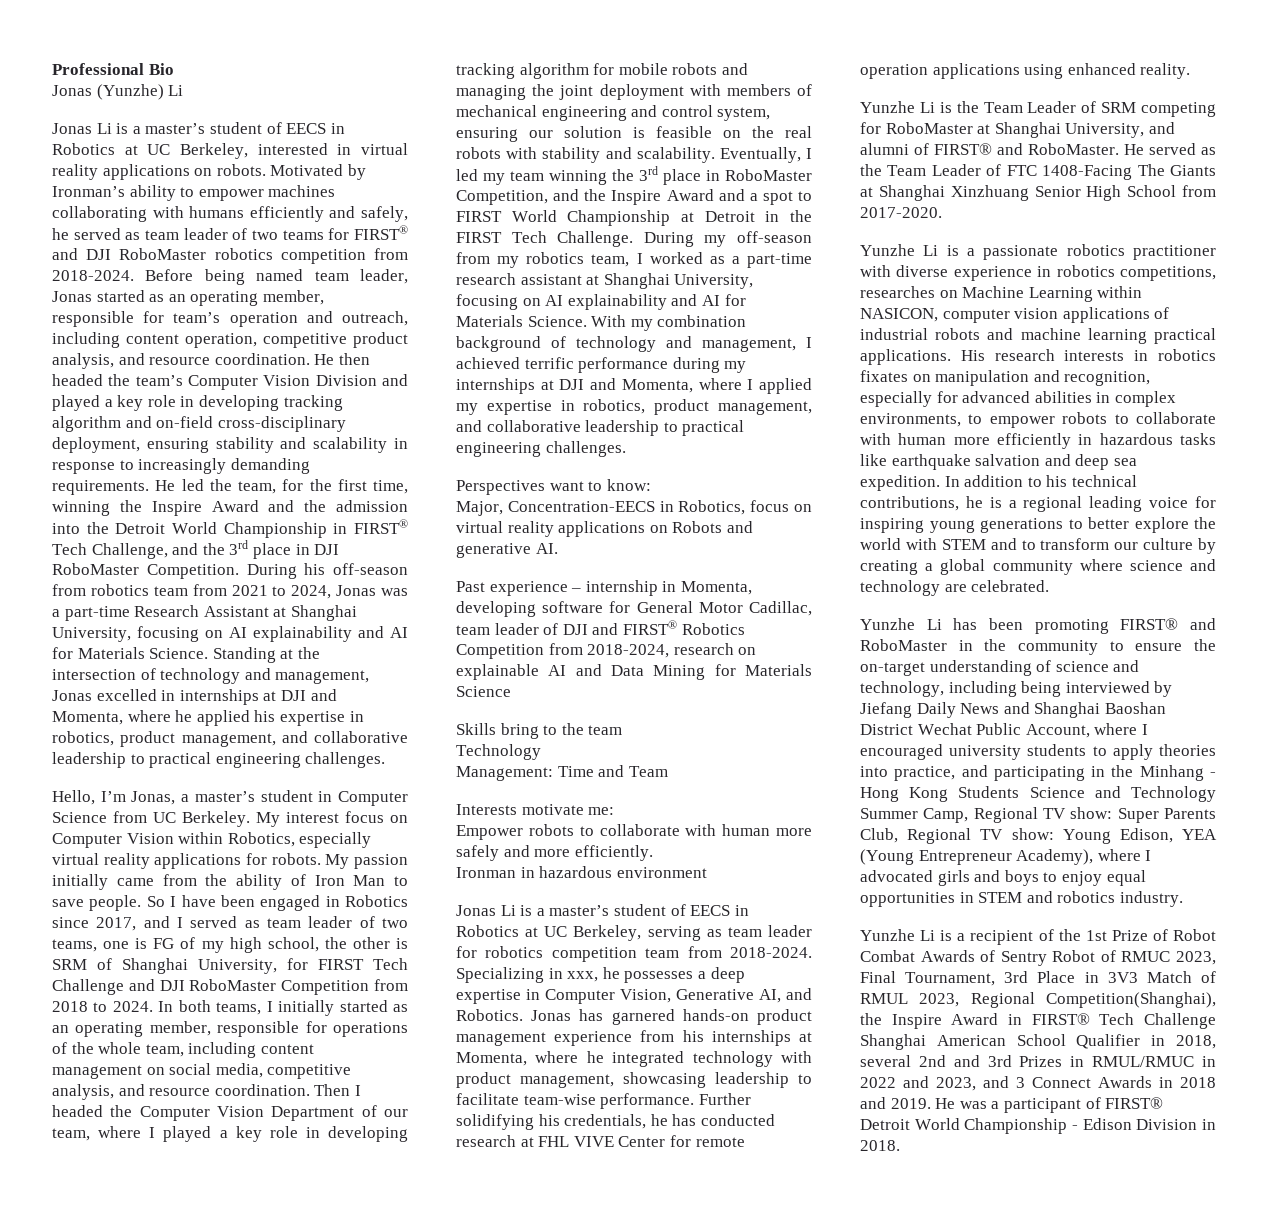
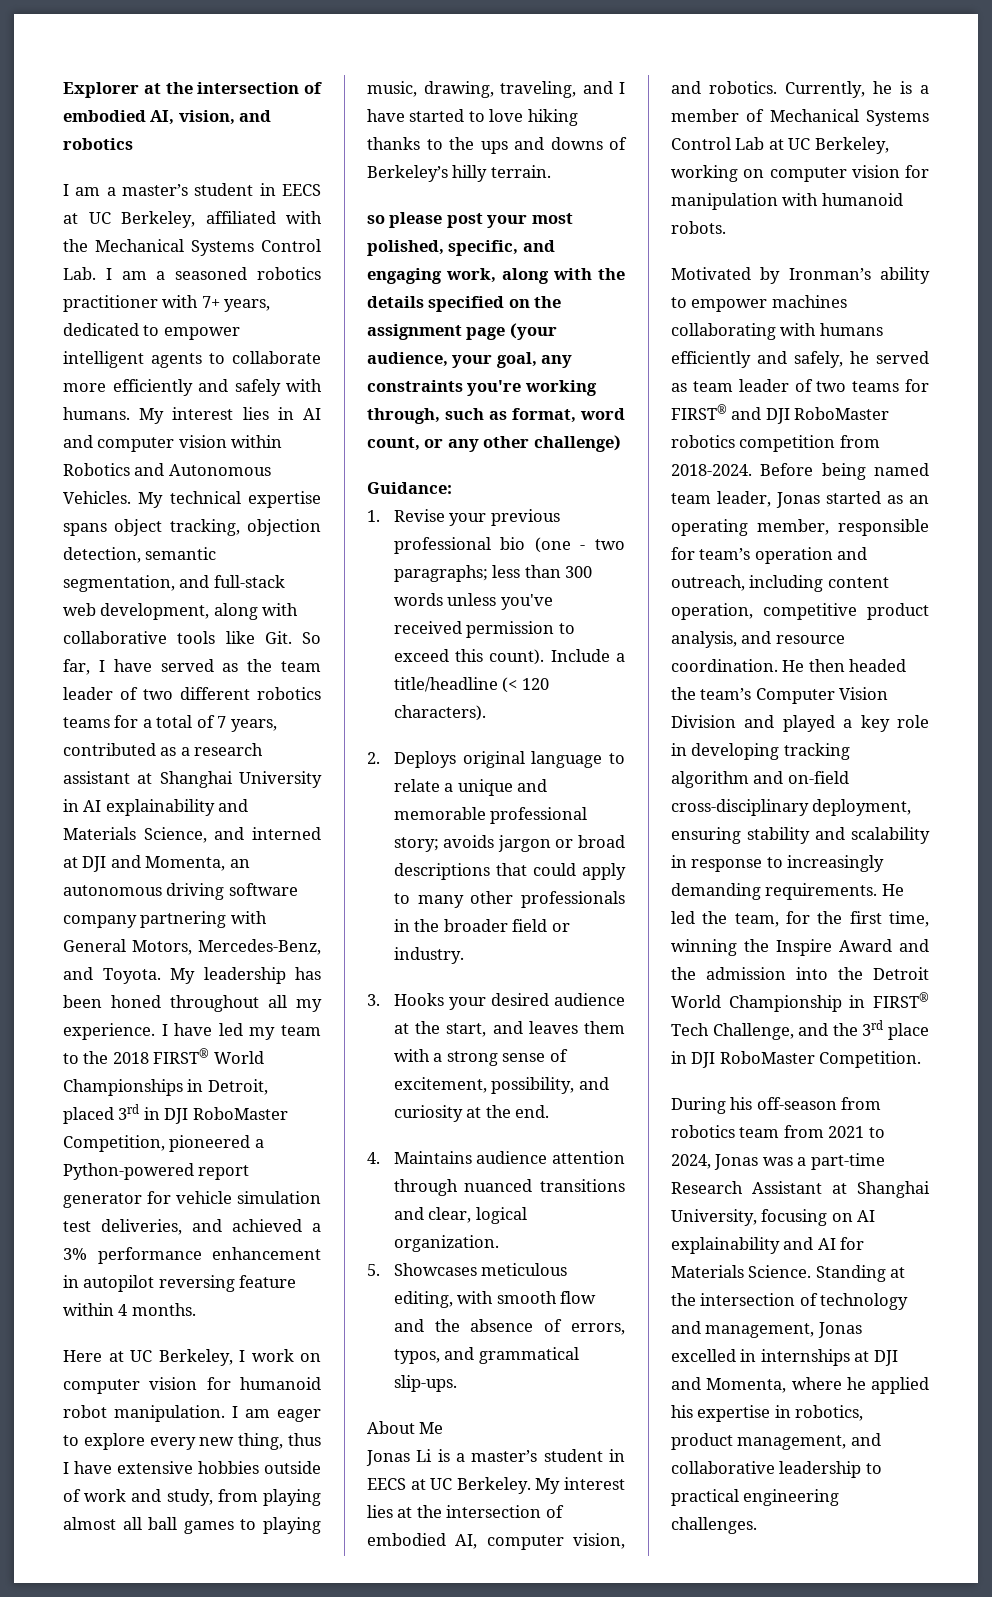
[52,63,174,75] [52,84,184,100] [52,122,345,134] [52,143,408,159] [52,164,266,180] Professional Bio // Jonas (Yunzhe) Li // Jonas Li is a master’s student of EECS in Robotics at UC Berkeley, interested in virtual reality applications on robots. -> [63,82,322,98] [63,110,272,125] [63,138,133,150] [63,183,321,196] [63,211,322,228] [63,239,321,256] [63,267,321,280] [63,295,271,312] [63,323,240,340] [63,351,321,368] [63,379,322,396] [63,407,322,424] [63,435,283,452] [63,463,271,476] [63,491,321,508] [63,519,321,536] [63,547,217,563] [63,575,285,592] [63,603,299,620] [63,631,321,644] [63,659,321,675] [63,687,321,700] [63,715,277,732] [63,743,264,756] [63,771,322,788] [63,799,249,816] [63,827,321,843] [63,855,250,872] [63,883,298,900] [63,911,267,928] [63,939,321,955] [63,967,321,984] [63,995,322,1012] [63,1023,321,1040] [63,1048,264,1064] [63,1079,268,1096] [63,1104,288,1124] [63,1135,264,1152] [63,1163,250,1180] [63,1191,321,1208] [63,1219,321,1235] [63,1247,321,1264] [63,1275,297,1292] [63,1303,196,1316] [63,1349,321,1366] [63,1377,321,1394] [63,1405,321,1422] [63,1433,322,1450] [63,1461,321,1474] [63,1489,322,1506] [63,1517,321,1534] [367,81,625,98] [367,109,578,126] [367,137,627,154] [367,165,551,182] [367,212,573,228] [367,240,555,256] [367,268,625,284] [367,296,562,312] [367,323,557,340] [367,352,573,368] [367,380,597,396] [367,408,625,424] [367,435,621,452] [367,482,452,494] [367,509,560,526] [393,537,625,554] [393,565,593,582] [393,593,553,610] [393,621,575,638] [393,649,625,665] [393,677,549,693] [393,705,486,721] [367,751,625,768] [393,779,548,796] [393,807,588,824] [393,835,625,852] [393,863,626,880] [393,891,625,908] [393,919,570,932] [393,947,464,964] [367,993,625,1010] [393,1021,625,1037] [393,1049,568,1066] [393,1077,609,1094] [393,1105,550,1122] [367,1151,625,1164] [393,1179,625,1196] [393,1207,527,1224] [393,1235,499,1252] [367,1263,568,1276] [393,1291,597,1308] [393,1319,625,1335] [393,1347,579,1364] [393,1375,457,1392] [367,1421,444,1434] [366,1449,625,1466] [367,1477,625,1494] [367,1505,564,1518] [367,1533,625,1550] [671,81,929,98] [671,109,929,126] [671,137,889,154] [671,165,929,182] [671,193,903,210] [671,221,726,234] Explorer at the intersection of embodied AI, vision, and robotics // I am a master’s student in EECS at UC Berkeley, affiliated with the Mechanical Systems Control Lab. I am a seasoned robotics practitioner with 7+ years, dedicated to empower intelligent agents to collaborate more efficiently and safely with humans. My interest lies in AI and computer vision within Robotics and Autonomous Vehicles. My technical expertise spans object tracking, objection detection, semantic segmentation, and full-stack web development, along with collaborative tools like Git. So far, I have served as the team leader of two different robotics teams for a total of 7 years, contributed as a research assistant at Shanghai University in AI explainability and Materials Science, and interned at DJI and Momenta, an autonomous driving software company partnering with General Motors, Mercedes-Benz, and Toyota. My leadership has been honed throughout all my experience. I have led my team to the 2018 FIRST® World Championships in Detroit, placed 3rd in DJI RoboMaster Competition, pioneered a Python-powered report generator for vehicle simulation test deliveries, and achieved a 3% performance enhancement in autopilot reversing feature within 4 months. // Here at UC Berkeley, I work on computer vision for humanoid robot manipulation. I am eager to explore every new thing, thus I have extensive hobbies outside of work and study, from playing almost all ball games to playing music, drawing, traveling, and I have started to love hiking thanks to the ups and downs of Berkeley’s hilly terrain. // so please post your most polished, specific, and engaging work, along with the details specified on the assignment page (your audience, your goal, any constraints you're working through, such as format, word count, or any other challenge) // Guidance: // 1. Revise your previous professional bio (one - two paragraphs; less than 300 words unless you've received permission to exceed this count). Include a title/headline (< 120 characters). // 2. Deploys original language to relate a unique and memorable professional story; avoids jargon or broad descriptions that could apply to many other professionals in the broader field or industry. // 3. Hooks your desired audience at the start, and leaves them with a strong sense of excitement, possibility, and curiosity at the end. // 4. Maintains audience attention through nuanced transitions and clear, logical organization. // 5. Showcases meticulous editing, with smooth flow and the absence of errors, typos, and grammatical slip-ups. // About Me // Jonas Li is a master’s student in EECS at UC Berkeley. My interest lies at the intersection of embodied AI, computer vision, and robotics. Currently, he is a member of Mechanical Systems Control Lab at UC Berkeley, working on computer vision for manipulation with humanoid robots. //
(239, 571) none -> (922, 1059) //
[52,790,409,806] [52,811,408,827] [52,832,372,848] [52,853,408,869] [52,874,408,890] [52,895,408,911] [52,916,408,931] [52,937,408,953] [52,958,408,974] [52,979,409,995] [52,1000,409,1016] [52,1021,408,1037] [52,1042,314,1058] [52,1063,352,1079] [52,1084,361,1100] [52,1105,408,1121] [52,1126,408,1142] [456,63,748,79] [456,84,812,100] [456,105,771,121] [456,126,812,142] [456,147,812,163] [456,166,812,185] [456,189,812,205] [456,210,812,226] [456,231,812,247] [456,252,812,268] [456,273,754,289] [456,294,746,310] [456,315,747,331] [456,336,812,352] [456,357,747,373] [456,378,812,394] [456,399,812,415] [456,420,745,436] [456,441,626,457] [456,479,651,495] [456,500,812,516] [456,521,753,537] [456,543,558,558] [456,580,752,596] [456,601,812,617] [456,620,745,635] [456,643,757,659] [456,664,812,680] [456,686,511,697] [456,723,623,739] [456,744,541,760] [456,765,668,781] [456,804,615,815] [456,824,812,840] [456,845,653,861] [456,866,707,878] [456,904,749,916] [456,925,812,941] [456,946,812,962] [456,967,745,983] [456,988,812,1004] [456,1009,812,1025] [456,1030,812,1046] [456,1051,812,1067] [456,1072,812,1088] [456,1093,751,1109] [456,1114,775,1130] [456,1135,745,1147] [860,63,1191,79] [860,101,1216,117] [860,122,1175,138] [860,143,1216,155] [860,164,1216,180] [860,185,1216,201] [860,207,942,218] [860,244,1216,260] [860,265,1216,281] [860,286,1143,302] [860,307,1170,323] [860,328,1216,344] [860,349,1216,365] [860,370,1151,386] [860,391,1176,407] [860,412,1216,428] [860,433,1216,449] [860,454,1137,470] [860,475,1137,491] [860,496,1216,512] [860,517,1216,533] [860,538,1216,554] [860,559,1216,575] [860,580,1050,596] [860,618,1216,634] [860,639,1216,655] [860,660,1140,676] [860,681,1173,697] [860,702,1166,718] [860,723,1148,738] [860,744,1216,760] [860,765,1216,781] [860,786,1216,802] [860,807,1216,823] [860,828,1217,844] [860,849,1152,865] [860,870,1146,886] [860,891,1183,907] [860,929,1216,945] [860,950,1216,966] [860,971,1216,986] [860,992,1216,1008] [860,1013,1216,1029] [860,1034,1216,1050] [860,1055,1216,1067] [860,1076,1216,1091] [860,1097,1164,1113] [860,1118,1216,1134] [860,1140,900,1151] // Hello, I’m Jonas, a master’s student in Computer Science from UC Berkeley. My interest focus on Computer Vision within Robotics, especially virtual reality applications for robots. My passion initially came from the ability of Iron Man to save people. So I have been engaged in Robotics since 2017, and I served as team leader of two teams, one is FG of my high school, the other is SRM of Shanghai University, for FIRST Tech Challenge and DJI RoboMaster Competition from 2018 to 2024. In both teams, I initially started as an operating member, responsible for operations of the whole team, including content management on social media, competitive analysis, and resource coordination. Then I headed the Computer Vision Department of our team, where I played a key role in developing tracking algorithm for mobile robots and managing the joint deployment with members of mechanical engineering and control system, ensuring our solution is feasible on the real robots with stability and scalability. Eventually, I led my team winning the 3rd place in RoboMaster Competition, and the Inspire Award and a spot to FIRST World Championship at Detroit in the FIRST Tech Challenge. During my off-season from my robotics team, I worked as a part-time research assistant at Shanghai University, focusing on AI explainability and AI for Materials Science. With my combination background of technology and management, I achieved terrific performance during my internships at DJI and Momenta, where I applied my expertise in robotics, product management, and collaborative leadership to practical engineering challenges. // Perspectives want to know: // Major, Concentration-EECS in Robotics, focus on virtual reality applications on Robots and generative AI. // Past experience – internship in Momenta, developing software for General Motor Cadillac, team leader of DJI and FIRST® Robotics Competition from 2018-2024, research on explainable AI and Data Mining for Materials Science // Skills bring to the team // Technology // Management: Time and Team // Interests motivate me: // Empower robots to collaborate with human more safely and more efficiently. // Ironman in hazardous environment // Jonas Li is a master’s student of EECS in Robotics at UC Berkeley, serving as team leader for robotics competition team from 2018-2024. Specializing in xxx, he possesses a deep expertise in Computer Vision, Generative AI, and Robotics. Jonas has garnered hands-on product management experience from his internships at Momenta, where he integrated technology with product management, showcasing leadership to facilitate team-wise performance. Further solidifying his credentials, he has conducted research at FHL VIVE Center for remote operation applications using enhanced reality. // Yunzhe Li is the Team Leader of SRM competing for RoboMaster at Shanghai University, and alumni of FIRST® and RoboMaster. He served as the Team Leader of FTC 1408-Facing The Giants at Shanghai Xinzhuang Senior High School from 2017-2020. // Yunzhe Li is a passionate robotics practitioner with diverse experience in robotics competitions, researches on Machine Learning within NASICON, computer vision applications of industrial robots and machine learning practical applications. His research interests in robotics fixates on manipulation and recognition, especially for advanced abilities in complex environments, to empower robots to collaborate with human more efficiently in hazardous tasks like earthquake salvation and deep sea expedition. In addition to his technical contributions, he is a regional leading voice for inspiring young generations to better explore the world with STEM and to transform our culture by creating a global community where science and technology are celebrated. // Yunzhe Li has been promoting FIRST® and RoboMaster in the community to ensure the on-target understanding of science and technology, including being interviewed by Jiefang Daily News and Shanghai Baoshan District Wechat Public Account, where I encouraged university students to apply theories into practice, and participating in the Minhang - Hong Kong Students Science and Technology Summer Camp, Regional TV show: Super Parents Club, Regional TV show: Young Edison, YEA (Young Entrepreneur Academy), where I advocated girls and boys to enjoy equal opportunities in STEM and robotics industry. // Yunzhe Li is a recipient of the 1st Prize of Robot Combat Awards of Sentry Robot of RMUC 2023, Final Tournament, 3rd Place in 3V3 Match of RMUL 2023, Regional Competition(Shanghai), the Inspire Award in FIRST® Tech Challenge Shanghai American School Qualifier in 2018, several 2nd and 3rd Prizes in RMUL/RMUC in 2022 and 2023, and 3 Connect Awards in 2018 and 2019. He was a participant of FIRST® Detroit World Championship - Edison Division in 2018. -> (757, 1525) none

